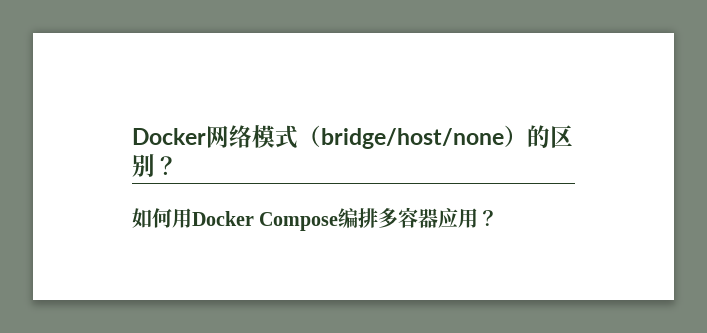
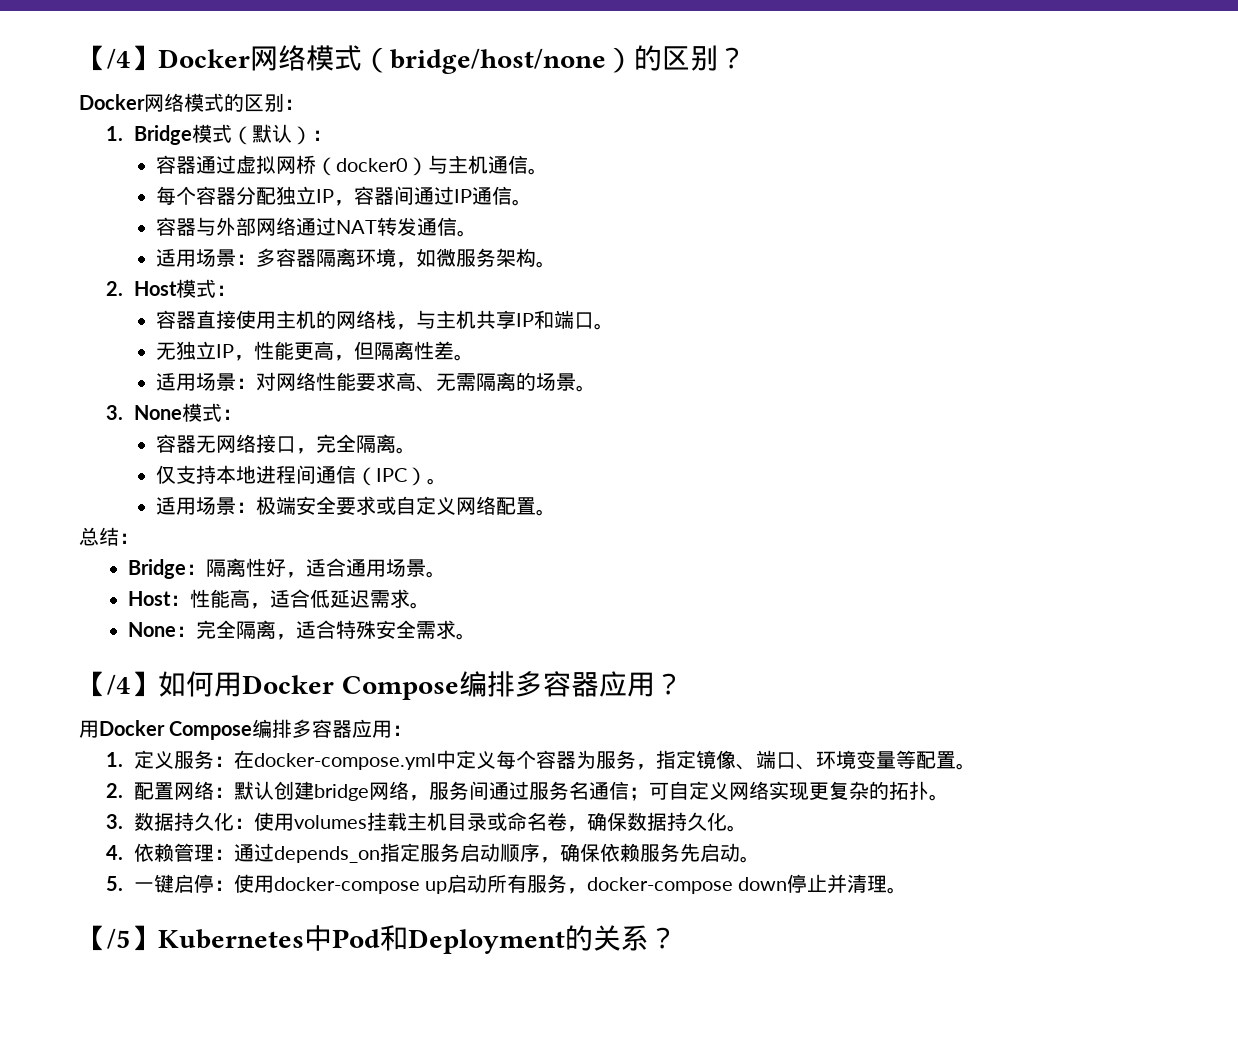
(132, 136) none -> [79,45,158,71] 【/4】
(178, 165) none -> [79,93,304,112] [106,124,332,145] [155,155,548,176] [155,186,532,206] [155,217,477,237] [155,248,556,268] [106,279,236,298] [155,310,614,330] [155,341,474,361] [155,372,596,392] [106,403,242,422] [155,434,416,454] [155,465,447,486] [155,496,556,516] [79,527,139,546] [128,558,447,579] [128,589,431,609] [128,620,477,640] [79,671,158,697] Docker网络模式的区别： // 1. Bridge模式（默认）： // 容器通过虚拟网桥（docker0）与主机通信。 // 每个容器分配独立IP，容器间通过IP通信。 // 容器与外部网络通过NAT转发通信。 // 适用场景：多容器隔离环境，如微服务架构。 // 2. Host模式： // 容器直接使用主机的网络栈，与主机共享IP和端口。 // 无独立IP，性能更高，但隔离性差。 // 适用场景：对网络性能要求高、无需隔离的场景。 // 3. None模式： // 容器无网络接口，完全隔离。 // 仅支持本地进程间通信（IPC）。 // 适用场景：极端安全要求或自定义网络配置。 // 总结： // Bridge：隔离性好，适合通用场景。 // Host：性能高，适合低延迟需求。 // None：完全隔离，适合特殊安全需求。 // 【/4】
(499, 218) none -> [79,719,413,740] [106,750,976,770] [106,781,949,801] [106,812,747,832] [106,843,760,863] [106,874,908,894] [79,925,677,954] // 用Docker Compose编排多容器应用： // 1.定义服务：在docker-compose.yml中定义每个容器为服务，指定镜像、端口、环境变量等配置。 // 2.配置网络：默认创建bridge网络，服务间通过服务名通信；可自定义网络实现更复杂的拓扑。 // 3.数据持久化：使用volumes挂载主机目录或命名卷，确保数据持久化。 // 4.依赖管理：通过depends_on指定服务启动顺序，确保依赖服务先启动。 // 5.一键启停：使用docker-compose up启动所有服务，docker-compose down停止并清理。 // 【/5】Kubernetes中Pod和Deployment的关系？

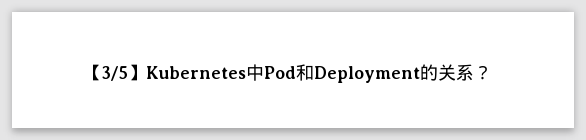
[79,45,746,74] [79,93,304,112] [106,124,332,145] [155,155,548,176] [155,186,532,206] [155,217,477,237] [155,248,556,268] [106,279,236,298] [155,310,614,330] [155,341,474,361] [155,372,596,392] [106,403,242,422] [155,434,416,454] [155,465,447,486] [155,496,556,516] [79,527,139,546] [128,558,447,579] [128,589,431,609] [128,620,477,640] [79,671,683,700] [79,719,413,740] [106,750,976,770] [106,781,949,801] [106,812,747,832] [106,843,760,863] [106,874,908,894] [79,925,130,951] 【/4】Docker网络模式（bridge/host/none）的区别？ // Docker网络模式的区别： // 1. Bridge模式（默认）： // 容器通过虚拟网桥（docker0）与主机通信。 // 每个容器分配独立IP，容器间通过IP通信。 // 容器与外部网络通过NAT转发通信。 // 适用场景：多容器隔离环境，如微服务架构。 // 2. Host模式： // 容器直接使用主机的网络栈，与主机共享IP和端口。 // 无独立IP，性能更高，但隔离性差。 // 适用场景：对网络性能要求高、无需隔离的场景。 // 3. None模式： // 容器无网络接口，完全隔离。 // 仅支持本地进程间通信（IPC）。 // 适用场景：极端安全要求或自定义网络配置。 // 总结： // Bridge：隔离性好，适合通用场景。 // Host：性能高，适合低延迟需求。 // None：完全隔离，适合特殊安全需求。 // 【/4】如何用Docker Compose编排多容器应用？ // 用Docker Compose编排多容器应用： // 1.定义服务：在docker-compose.yml中定义每个容器为服务，指定镜像、端口、环境变量等配置。 // 2.配置网络：默认创建bridge网络，服务间通过服务名通信；可自定义网络实现更复杂的拓扑。 // 3.数据持久化：使用volumes挂载主机目录或命名卷，确保数据持久化。 // 4.依赖管理：通过depends_on指定服务启动顺序，确保依赖服务先启动。 // 5.一键启停：使用docker-compose up启动所有服务，docker-compose down停止并清理。 // 【/5 -> [84,64,128,81] 【3/5

